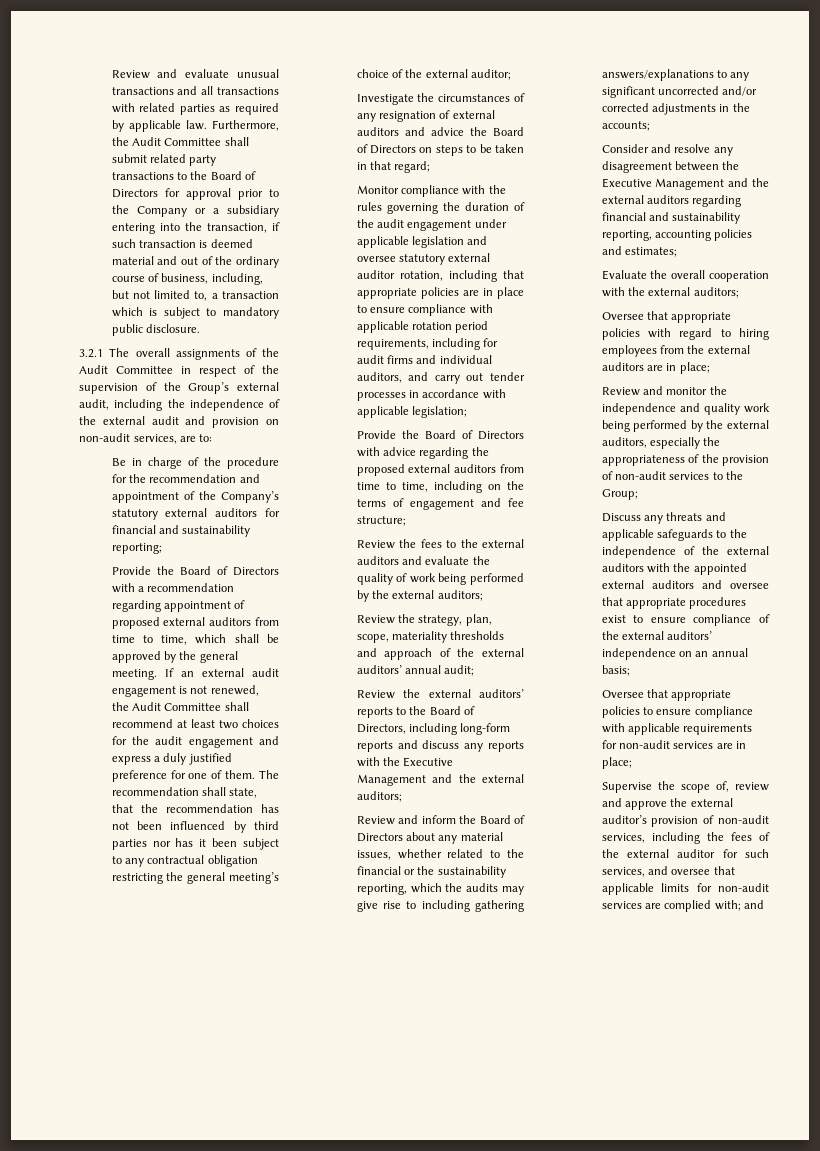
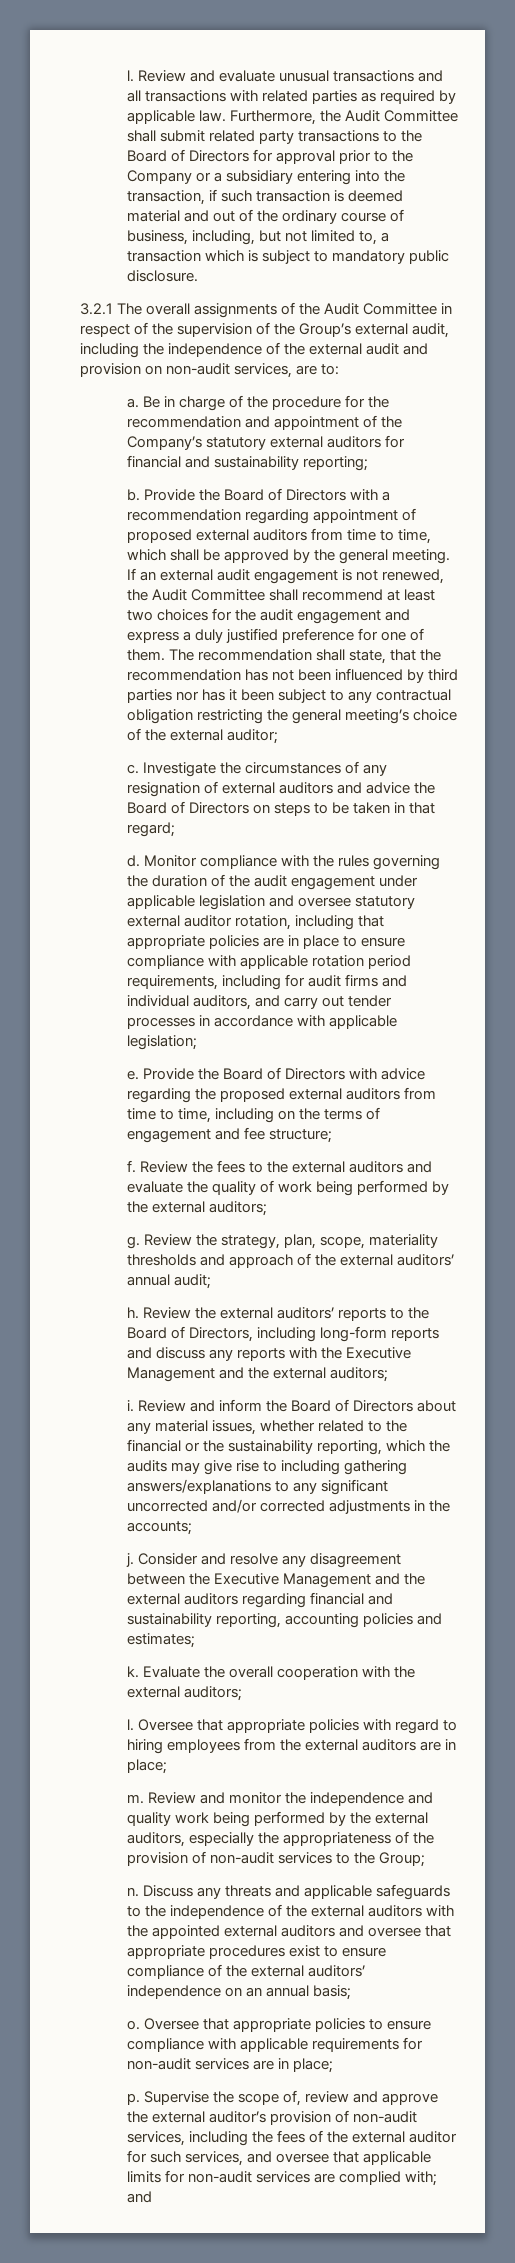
(111, 74) none -> [126,70,134,82] l.
(213, 438) none -> [126,398,139,408] a.
(162, 548) none -> [126,489,140,501] b.
(512, 74) none -> [126,764,139,774] c.
(431, 167) none -> [126,855,140,867] d.
(468, 412) none -> [126,1070,139,1080] e.
(406, 521) none -> [126,1160,136,1173] f.
(483, 595) none -> [126,1236,140,1249] g.
(475, 670) none -> [126,1307,139,1319] h.
(402, 796) none -> [126,1400,134,1412] i.
(650, 126) none -> [125,1553,134,1567] j.
(678, 252) none -> [126,1666,139,1678] k.
(739, 292) none -> [126,1719,134,1731] l.
(710, 368) none -> [126,1794,144,1804] m.
(638, 494) none -> [126,1887,139,1897] n.
(630, 670) none -> [126,2020,140,2030] o.
(632, 763) none -> [126,2093,140,2105] p.

